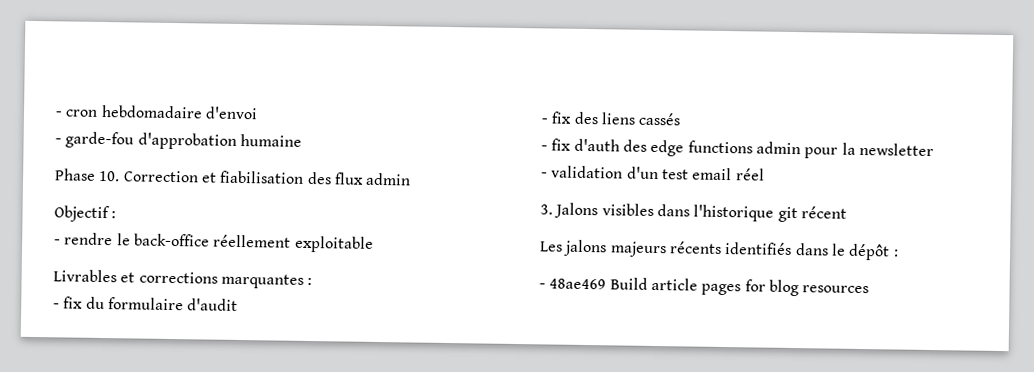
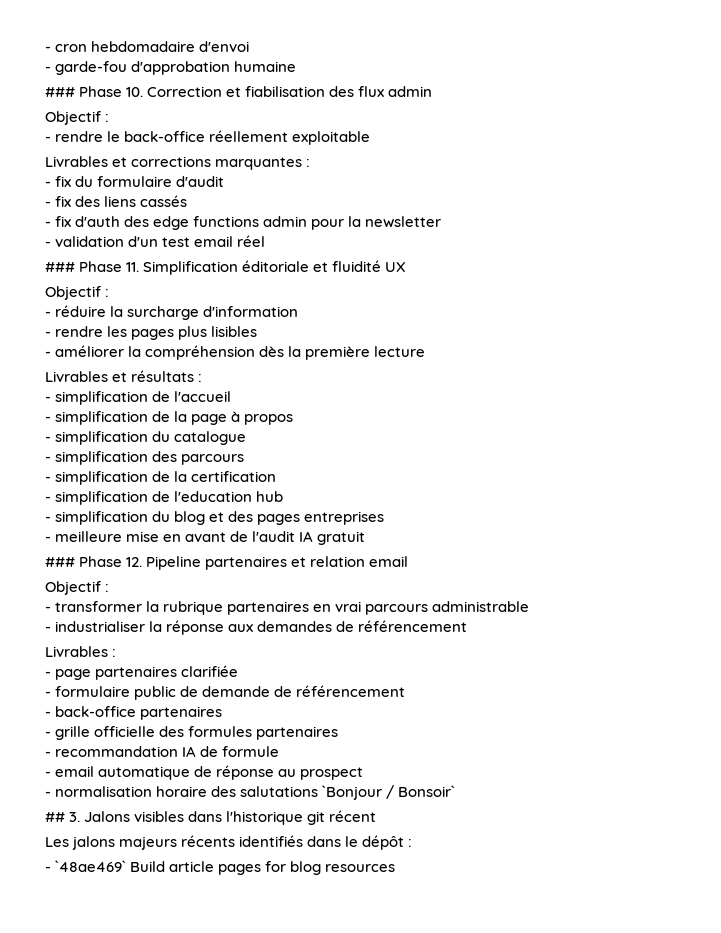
(302, 140) none -> [45,87,75,97] ###
(765, 174) none -> [45,260,407,275] [45,286,110,300] [45,305,299,320] [45,326,258,340] [45,345,426,360] [45,370,203,382] [45,391,232,405] [45,411,294,425] [45,431,247,445] [45,451,245,465] [45,471,277,485] [45,491,284,505] [45,511,385,525] [45,531,366,545] [45,556,409,570] [45,581,110,595] [45,601,530,615] [45,620,468,635] [45,646,117,657] [45,665,239,680] [45,685,406,700] [45,706,223,720] [45,726,339,740] [45,746,280,757] [45,765,364,780] [45,785,456,800] [45,812,65,822] ### Phase 11. Simplification éditoriale et fluidité UX // Objectif : // - réduire la surcharge d'information // - rendre les pages plus lisibles // - améliorer la compréhension dès la première lecture // Livrables et résultats : // - simplification de l'accueil // - simplification de la page à propos // - simplification du catalogue // - simplification des parcours // - simplification de la certification // - simplification de l'education hub // - simplification du blog et des pages entreprises // - meilleure mise en avant de l'audit IA gratuit // ### Phase 12. Pipeline partenaires et relation email // Objectif : // - transformer la rubrique partenaires en vrai parcours administrable // - industrialiser la réponse aux demandes de référencement // Livrables : // - page partenaires clarifiée // - formulaire public de demande de référencement // - back-office partenaires // - grille officielle des formules partenaires // - recommandation IA de formule // - email automatique de réponse au prospect // - normalisation horaire des salutations `Bonjour / Bonsoir` // ##
[549,278,607,290] 48ae469 -> [55,860,127,872] `48ae469`

